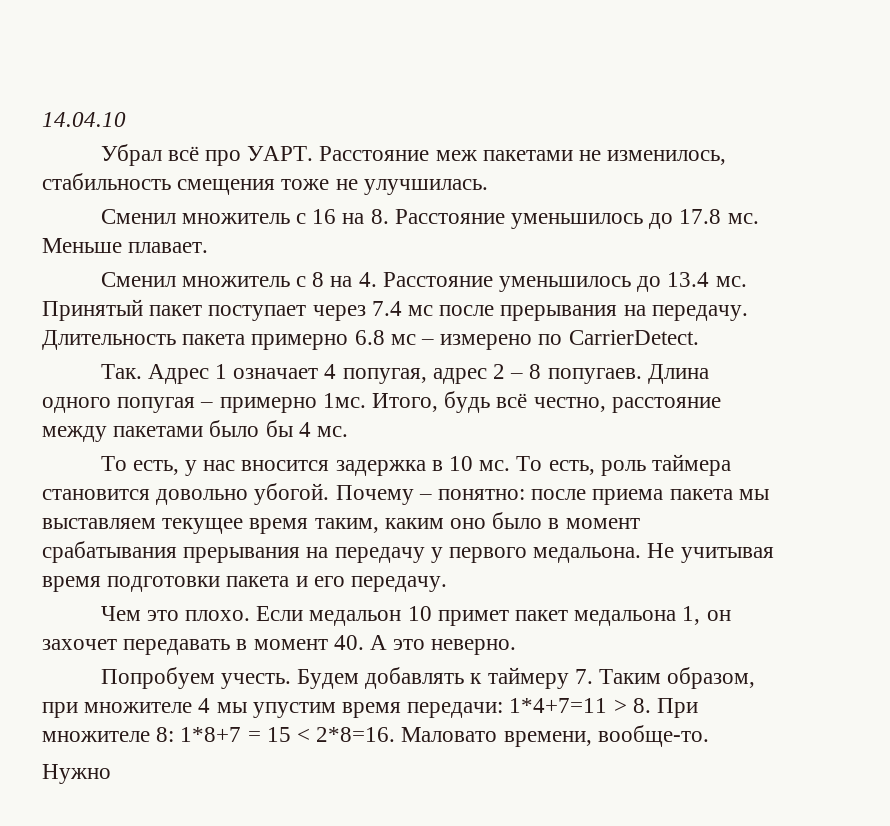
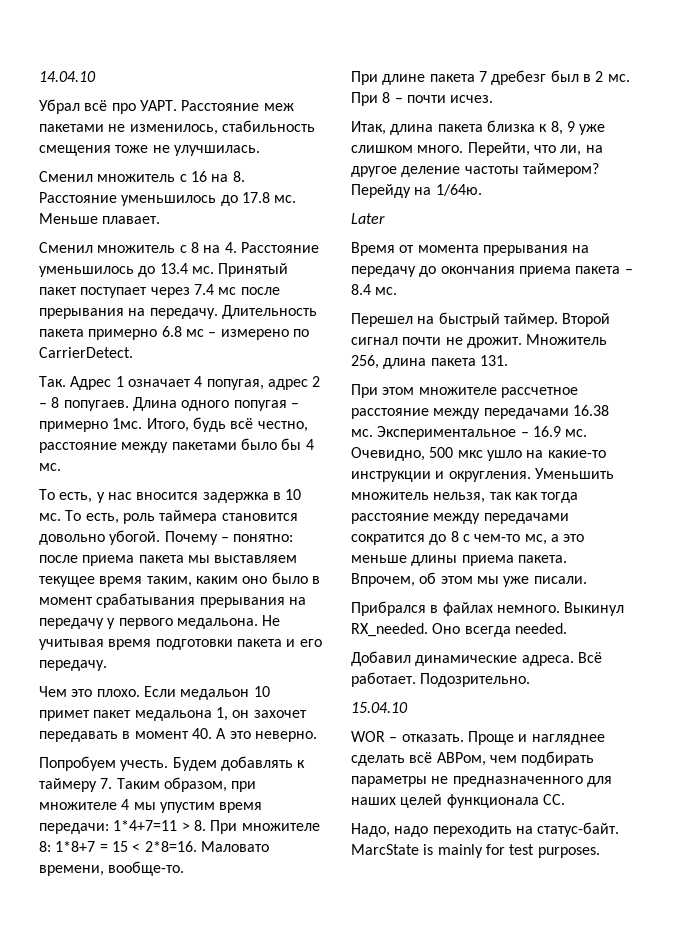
[42,764,111,784] Нужно -> [351,70,630,85] [351,92,494,106] [351,120,606,135] [351,142,603,156] [351,163,599,177] [351,184,482,198] [351,213,385,224] [351,242,590,256] [351,266,633,277] [351,284,398,295] [351,312,611,327] [351,334,608,348] [351,355,508,369] [351,384,578,398] [351,405,609,419] [351,426,588,440] [351,447,606,461] [351,468,614,482] [351,492,579,503] [351,513,569,524] [351,531,585,545] [351,555,567,566] [351,572,587,587] [351,601,625,616] [351,623,567,637] [351,651,602,666] [351,672,531,687] [351,702,408,713] [351,731,605,745] [351,751,595,766] [351,776,612,787] [351,794,565,808] [351,822,620,837] [351,844,600,858] При длине пакета 7 дребезг был в 2 мс. При 8 – почти исчез. // Итак, длина пакета близка к 8, 9 уже слишком много. Перейти, что ли, на другое деление частоты таймером? Перейду на 1/64ю. // Later // Время от момента прерывания на передачу до окончания приема пакета – 8.4 мс. // Перешел на быстрый таймер. Второй сигнал почти не дрожит. Множитель 256, длина пакета 131. // При этом множителе рассчетное расстояние между передачами 16.38 мс. Экспериментальное – 16.9 мс. Очевидно, 500 мкс ушло на какие-то инструкции и округления. Уменьшить множитель нельзя, так как тогда расстояние между передачами сократится до 8 с чем-то мс, а это меньше длины приема пакета. Впрочем, об этом мы уже писали. // Прибрался в файлах немного. Выкинул RX_needed. Оно всегда needed. // Добавил динамические адреса. Всё работает. Подозрительно. // 15.04.10 // WOR – отказать. Проще и нагляднее сделать всё АВРом, чем подбирать параметры не предназначенного для наших целей функционала СС. // Надо, надо переходить на статус-байт. MarcState is mainly for test purposes.

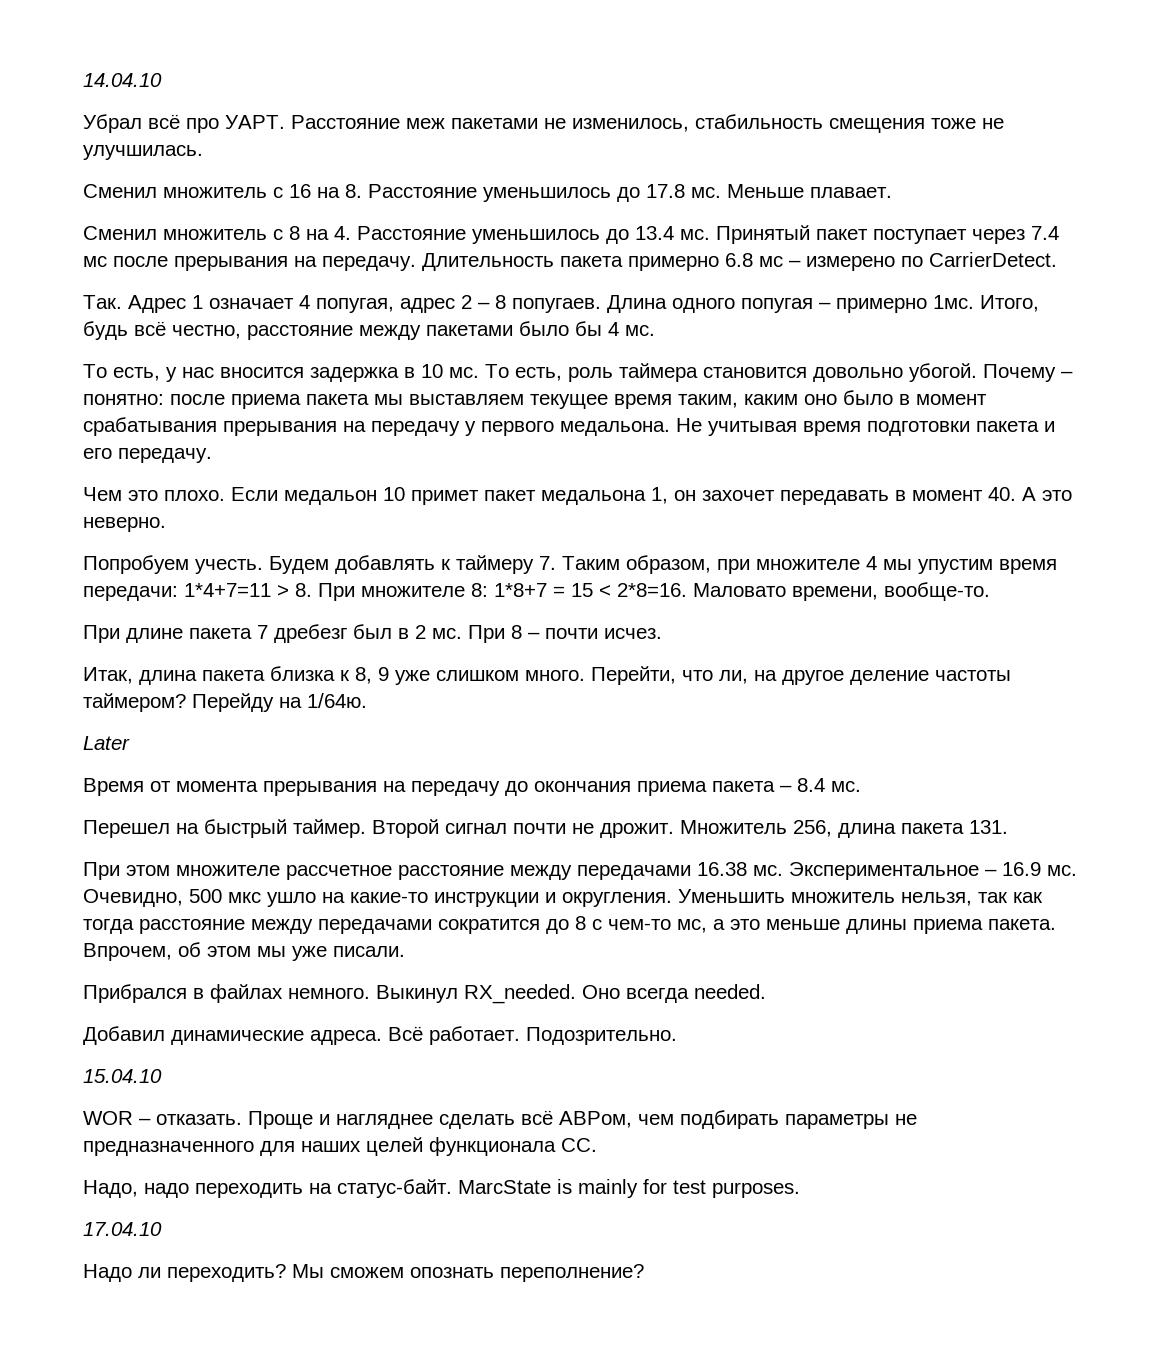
(600, 852) none -> [83,1222,162,1236] [83,1264,644,1282] // 17.04.10 // Надо ли переходить? Мы сможем опознать переполнение?

